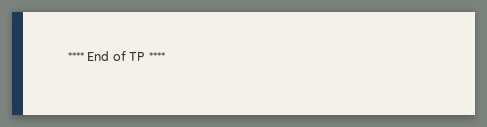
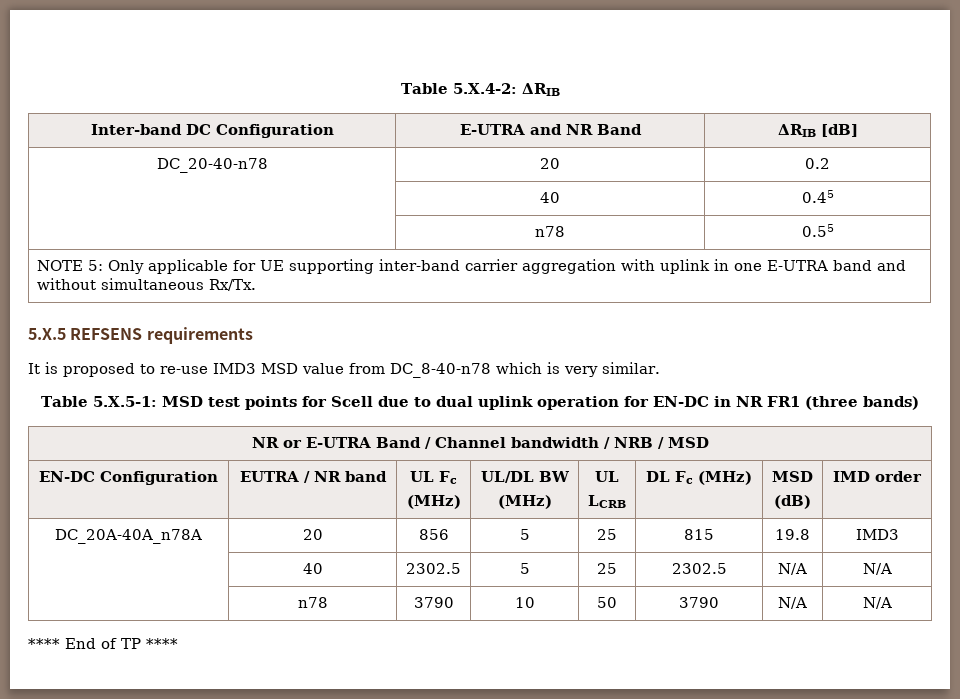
(68, 56) none -> [400,83,560,96] [90,124,334,138] [459,124,642,135] [777,124,858,137] [156,158,268,173] [540,158,560,169] [805,158,830,169] [540,192,560,203] [801,190,834,203] [535,226,565,237] [801,224,834,237] [36,259,906,274] [36,278,256,291] [28,327,253,344] [28,362,660,378] [41,396,919,410] [251,437,709,449] [38,471,218,485] [239,471,387,483] [410,471,457,484] [406,495,461,509] [480,471,570,483] [497,495,552,509] [595,471,619,482] [588,495,626,508] [646,471,752,485] [772,471,813,482] [774,495,811,509] [833,471,922,482] [54,529,202,544] [302,529,323,540] [418,529,449,540] [519,529,530,540] [597,529,617,540] [684,529,714,540] [775,529,810,540] [855,529,899,540] [302,563,323,574] [406,563,461,574] [519,563,530,574] [597,563,617,574] [671,563,727,574] [778,563,807,575] [862,563,892,575] [297,597,328,608] [413,597,454,608] [514,597,535,608] [597,597,617,608] [679,597,719,608] [778,597,807,609] [862,597,892,609] Table 5.X.4-2: ΔRIB // Inter-band DC Configuration | E-UTRA and NR Band | ΔRIB [dB] // DC_20-40-n78 | 20 | 0.2 // | 40 | 0.45 // | n78 | 0.55 // NOTE 5: Only applicable for UE supporting inter-band carrier aggregation with uplink in one E-UTRA band and without simultaneous Rx/Tx. // 5.X.5 REFSENS requirements // It is proposed to re-use IMD3 MSD value from DC_8-40-n78 which is very similar. // Table 5.X.5-1: MSD test points for Scell due to dual uplink operation for EN-DC in NR FR1 (three bands) // NR or E-UTRA Band / Channel bandwidth / NRB / MSD // EN-DC Configuration | EUTRA / NR band | UL Fc // (MHz) | UL/DL BW // (MHz) | UL // LCRB | DL Fc (MHz) | MSD // (dB) | IMD order // DC_20A-40A_n78A | 20 | 856 | 5 | 25 | 815 | 19.8 | IMD3 // | 40 | 2302.5 | 5 | 25 | 2302.5 | N/A | N/A // | n78 | 3790 | 10 | 50 | 3790 | N/A | N/A //

